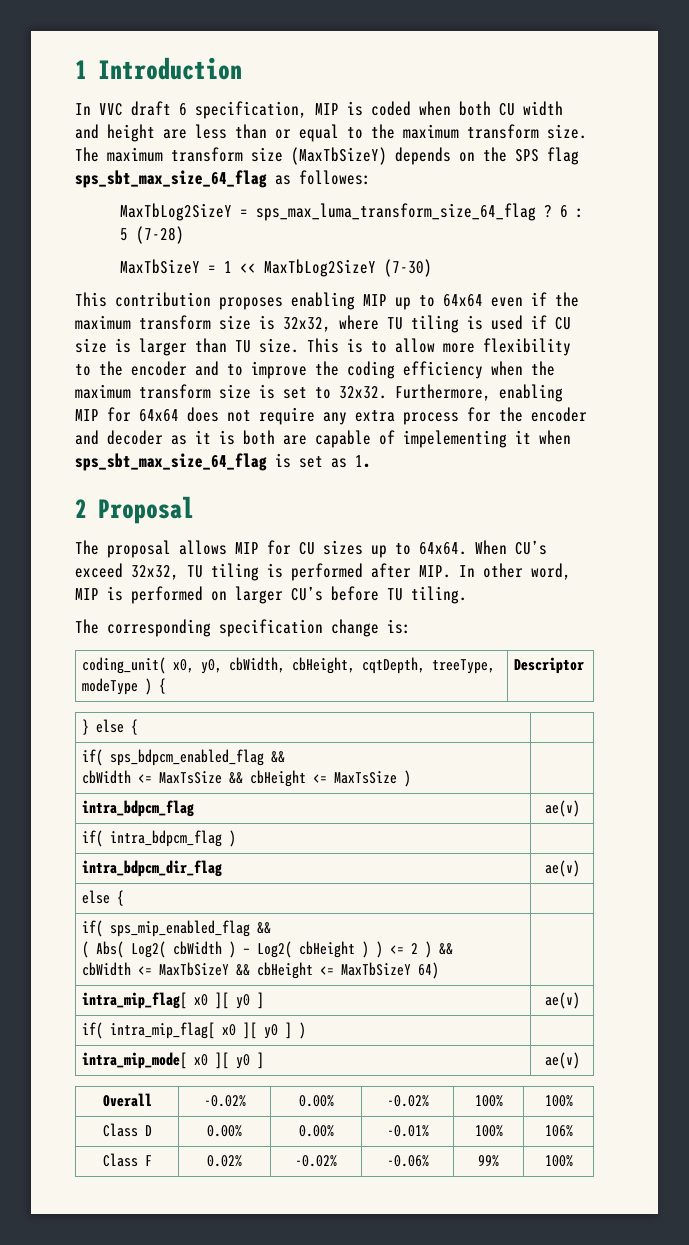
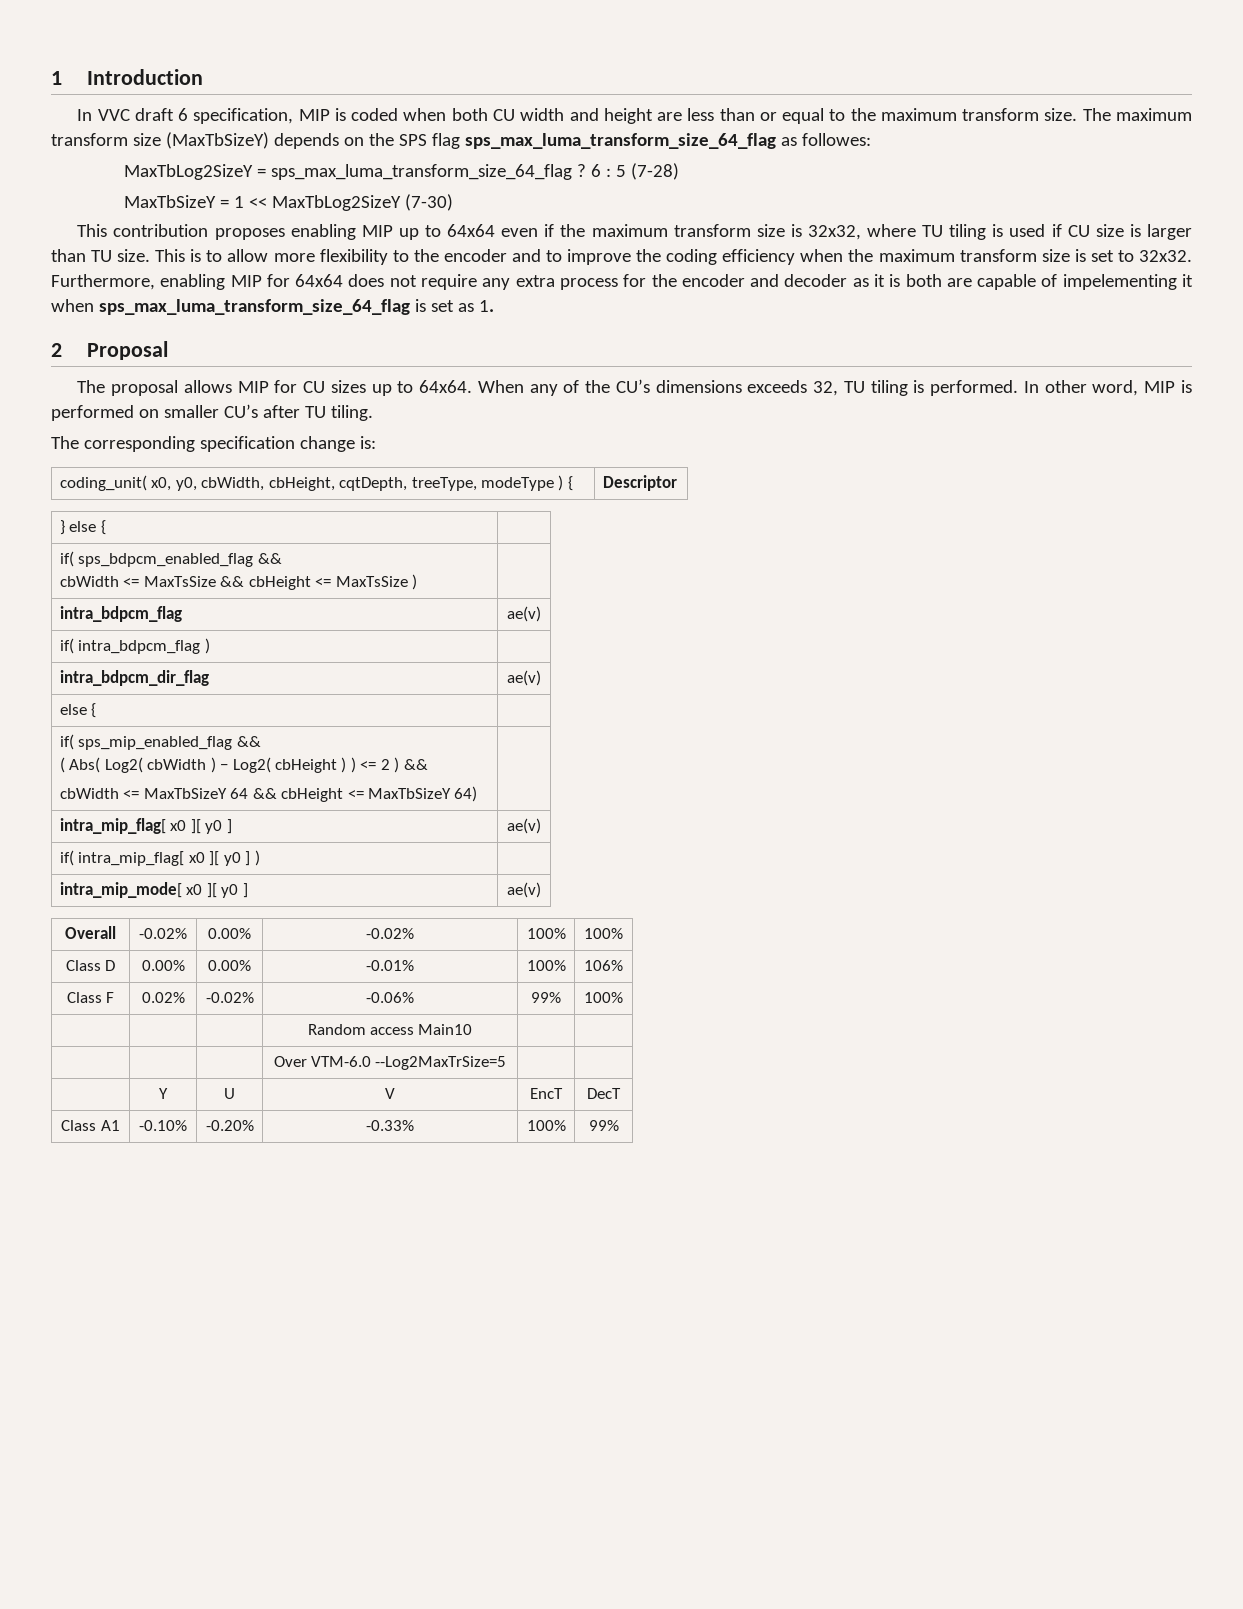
[75,170,267,188] sps_sbt_max_size_64_flag -> [464,133,776,149] sps_max_luma_transform_size_64_flag
[75,453,267,471] sps_sbt_max_size_64_flag -> [98,299,410,315] sps_max_luma_transform_size_64_flag
[515,540,547,555] [75,563,451,581] CU’s exceed 32x32, TU tiling is performed after MIP. -> [529,379,1019,396] any of the CU’s dimensions exceeds 32, TU tiling is performed.
[235,586,379,604] larger CU’s before -> [163,404,300,418] smaller CU’s after
(230, 969) none -> [230,788,249,799] 64
(573, 1161) none -> [307,1024,473,1035] [273,1056,507,1070] [159,1088,168,1099] [224,1088,235,1099] [385,1088,395,1099] [530,1088,563,1099] [587,1088,621,1099] [61,1120,120,1131] [139,1120,187,1131] [205,1120,254,1131] [366,1120,414,1131] [526,1120,566,1131] [588,1120,619,1131] // | | | Random access Main10 | | // | | | Over VTM-6.0 --Log2MaxTrSize=5 | | // | Y | U | V | EncT | DecT // Class A1 | -0.10% | -0.20% | -0.33% | 100% | 99%

